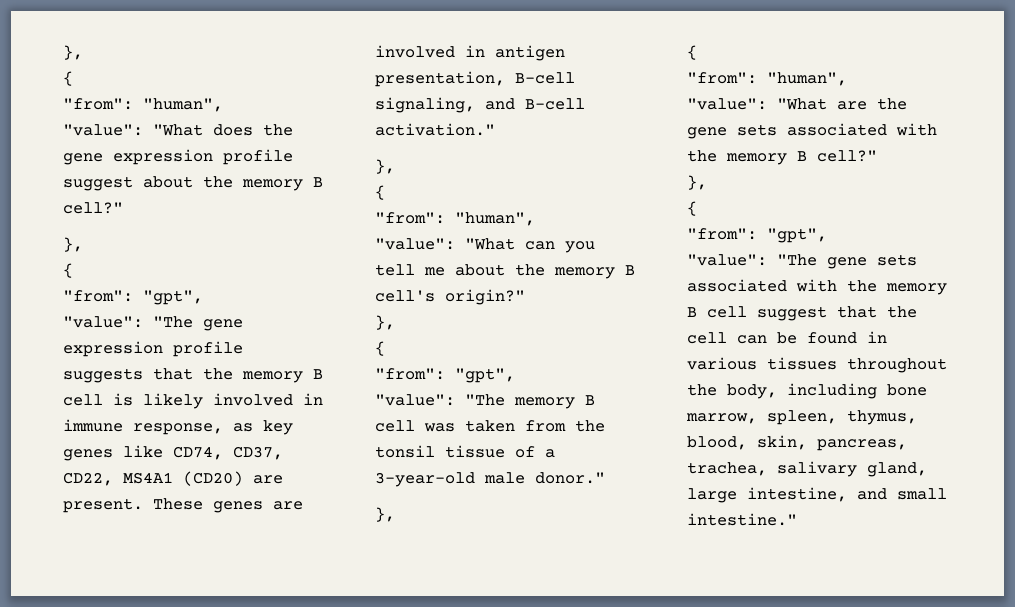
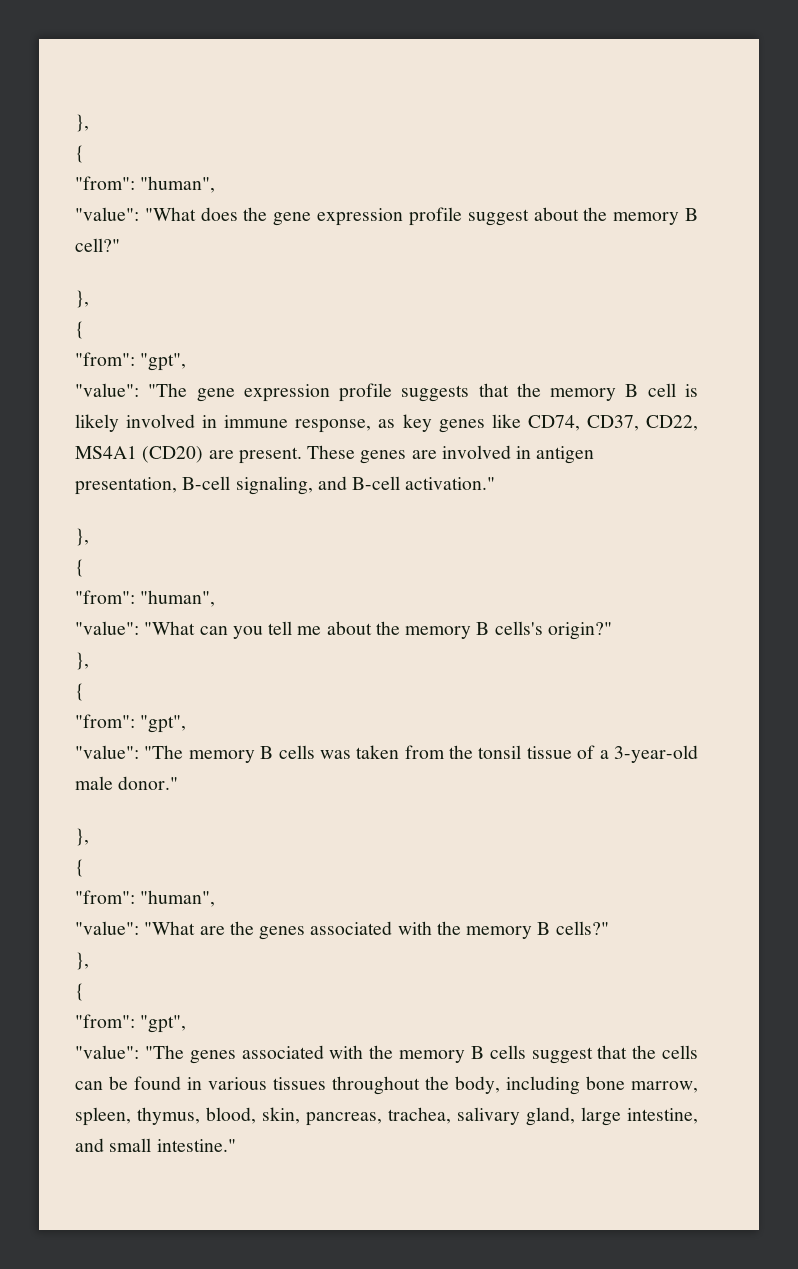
[375,290,435,302] cell's -> [494,621,543,635] cells's
[375,420,415,432] cell -> [278,745,315,759] cells
[687,123,937,139] [687,150,877,165] [687,175,707,190] [687,201,697,216] [687,228,827,243] [687,254,917,269] [687,279,947,295] [687,306,747,318] gene sets associated with the memory B cell?" // }, // { // "from": "gpt", // "value": "The gene sets associated with the memory B cell -> [259,921,609,940] [75,952,89,970] [75,983,84,1001] [75,1014,187,1033] [75,1045,526,1064] genes associated with the memory B cells?" // }, // { // "from": "gpt", // "value": "The genes associated with the memory B cells
[687,332,727,344] cell -> [662,1045,698,1059] cells

